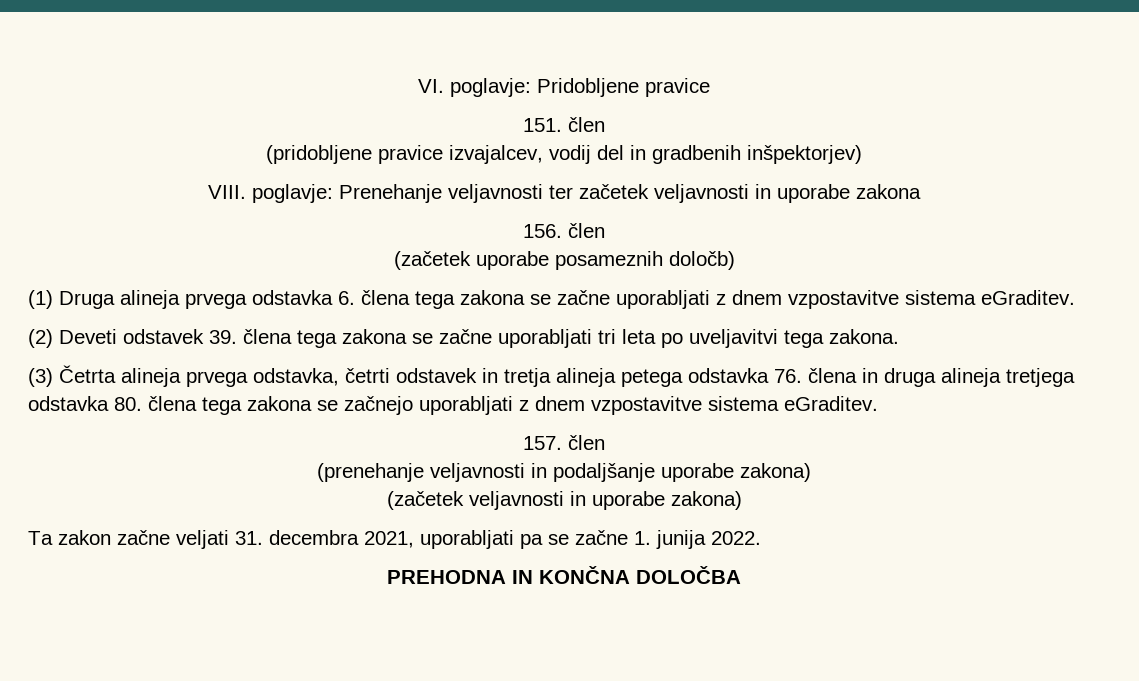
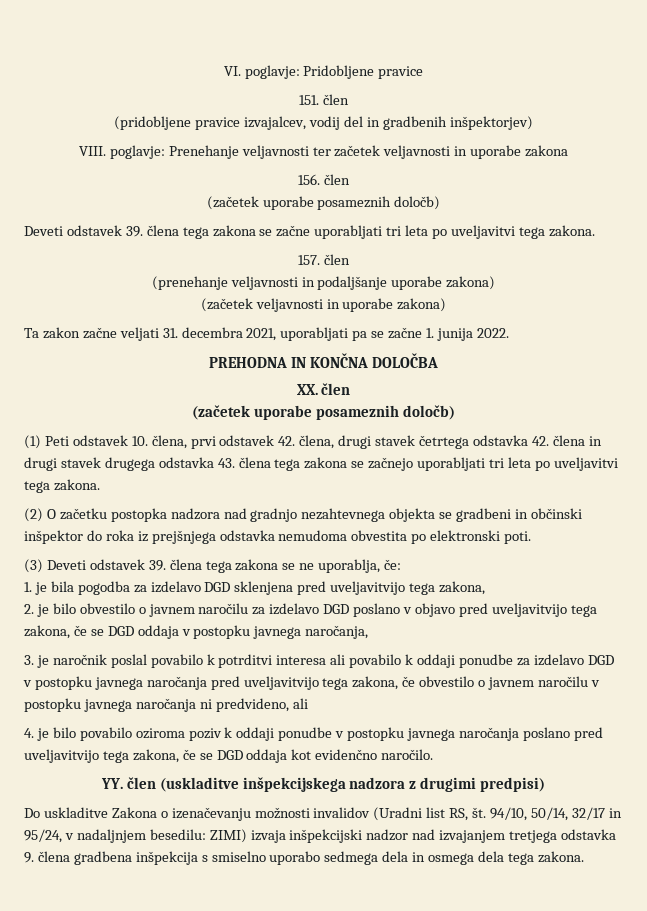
[28,290,1075,309] [28,329,53,348] (1) Druga alineja prvega odstavka 6. člena tega zakona se začne uporabljati z dnem vzpostavitve sistema eGraditev. // (2) -> (441, 203) none
[28,365,1075,387] [28,396,878,415] // (3) Četrta alineja prvega odstavka, četrti odstavek in tretja alineja petega odstavka 76. člena in druga alineja tretjega odstavka 80. člena tega zakona se začnejo uporabljati z dnem vzpostavitve sistema eGraditev. -> (595, 231) none
(741, 575) none -> [296,383,351,395] [192,405,455,420] [24,435,602,449] [24,457,618,471] [24,479,100,493] [24,508,582,522] [24,530,532,544] [24,559,402,573] [24,581,486,595] [24,603,597,617] [24,625,369,639] [24,654,614,668] [23,676,600,690] [24,698,308,712] [24,727,603,741] [24,749,434,763] [100,777,546,792] [24,807,622,821] [24,829,617,843] [24,851,584,865] // XX. člen // (začetek uporabe posameznih določb) // (1) Peti odstavek 10. člena, prvi odstavek 42. člena, drugi stavek četrtega odstavka 42. člena in drugi stavek drugega odstavka 43. člena tega zakona se začnejo uporabljati tri leta po uveljavitvi tega zakona. // (2) O začetku postopka nadzora nad gradnjo nezahtevnega objekta se gradbeni in občinski inšpektor do roka iz prejšnjega odstavka nemudoma obvestita po elektronski poti. // (3) Deveti odstavek 39. člena tega zakona se ne uporablja, če: // 1. je bila pogodba za izdelavo DGD sklenjena pred uveljavitvijo tega zakona, // 2. je bilo obvestilo o javnem naročilu za izdelavo DGD poslano v objavo pred uveljavitvijo tega zakona, če se DGD oddaja v postopku javnega naročanja, // 3. je naročnik poslal povabilo k potrditvi interesa ali povabilo k oddaji ponudbe za izdelavo DGD v postopku javnega naročanja pred uveljavitvijo tega zakona, če obvestilo o javnem naročilu v postopku javnega naročanja ni predvideno, ali // 4. je bilo povabilo oziroma poziv k oddaji ponudbe v postopku javnega naročanja poslano pred uveljavitvijo tega zakona, če se DGD oddaja kot evidenčno naročilo. // YY. člen (uskladitve inšpekcijskega nadzora z drugimi predpisi) // Do uskladitve Zakona o izenačevanju možnosti invalidov (Uradni list RS, št. 94/10, 50/14, 32/17 in 95/24, v nadaljnjem besedilu: ZIMI) izvaja inšpekcijski nadzor nad izvajanjem tretjega odstavka 9. člena gradbena inšpekcija s smiselno uporabo sedmega dela in osmega dela tega zakona.

